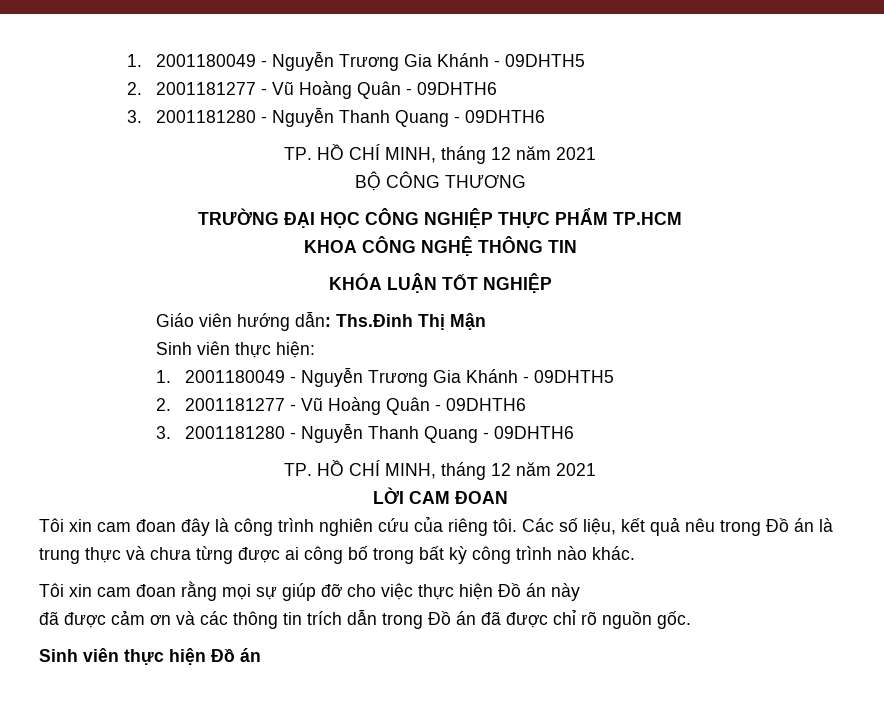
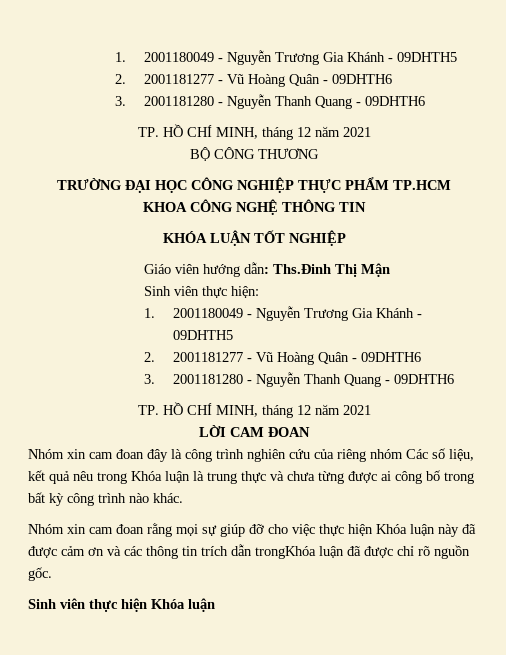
[39,518,64,532] Tôi -> [28,449,64,459] Nhóm
[493,518,517,532] tôi. -> [370,449,403,459] nhóm
[766,518,814,532] Đồ án -> [131,471,190,483] Khóa luận
[39,583,64,597] Tôi -> [28,524,64,534] Nhóm
[498,583,546,597] Đồ án -> [376,524,435,536] Khóa luận
(580, 592) // -> (459, 530) none
[382,611,476,629] trong Đồ án -> [255,546,344,559] trongKhóa luận
[211,648,261,662] Đồ án -> [151,598,215,612] Khóa luận

